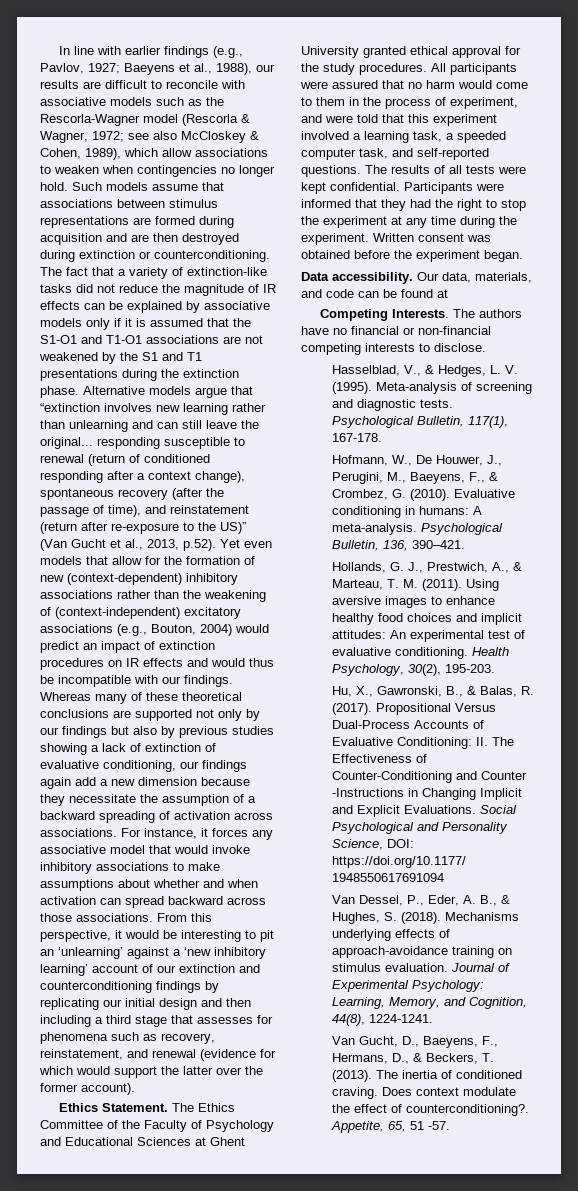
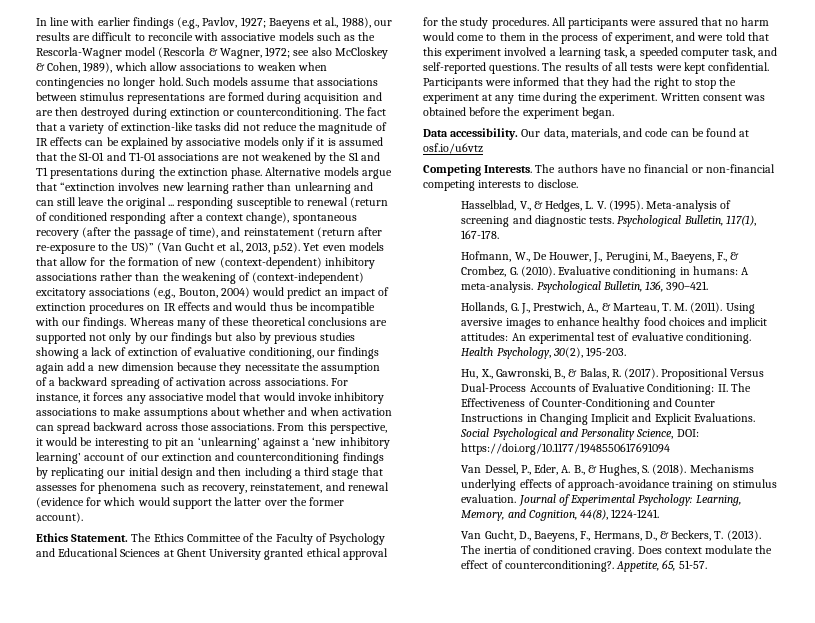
[40,437,93,449] original... -> [125,197,175,209] original ...
(448, 293) none -> [423,143,483,154] osf.io/u6vtz
[332,788,405,797] -Instructions -> [461,414,524,422] Instructions
[410,1121,451,1130] 51 -57. -> [678,560,707,569] 51-57.

